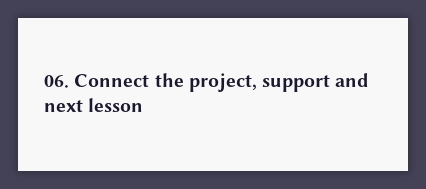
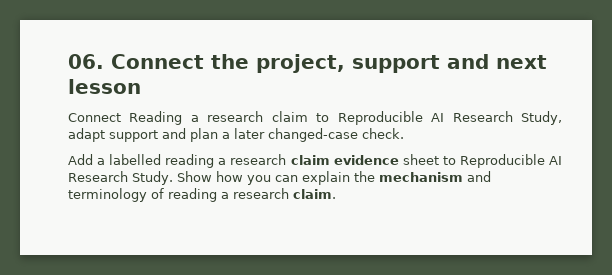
(144, 105) none -> [68,111,563,125] [68,128,404,142] [68,154,562,168] [68,171,491,185] [68,188,336,202] // Connect Reading a research claim to Reproducible AI Research Study, adapt support and plan a later changed-case check. // Add a labelled reading a research claim evidence sheet to Reproducible AI Research Study. Show how you can explain the mechanism and terminology of reading a research claim.

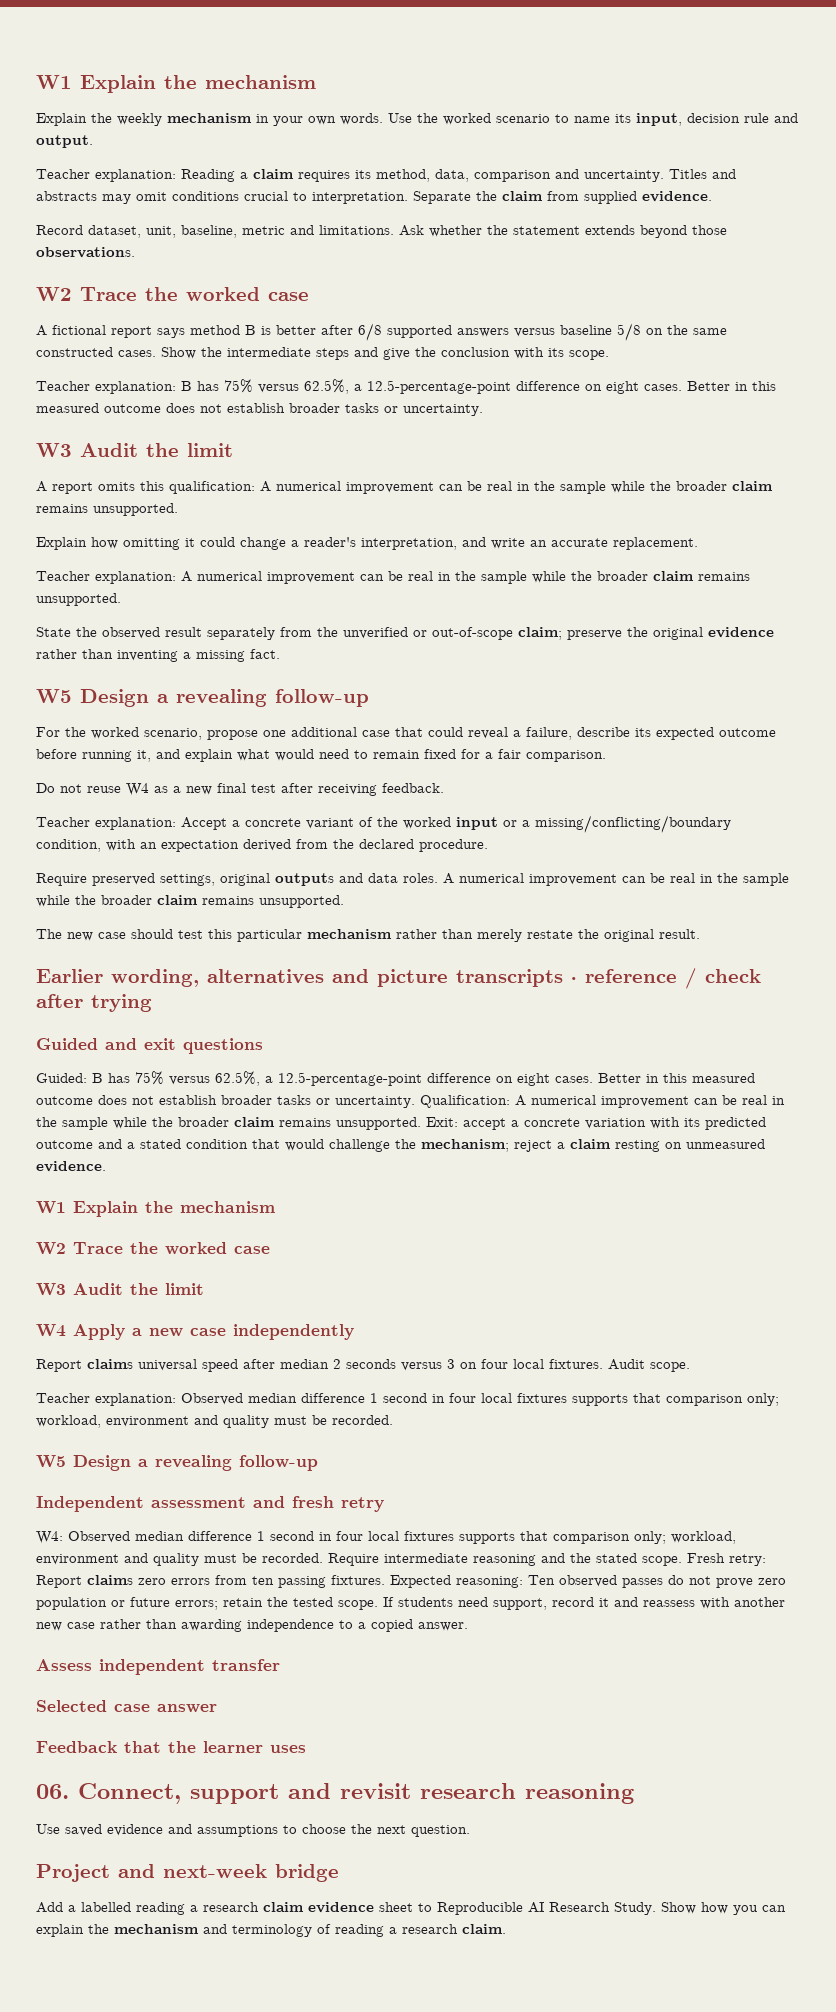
[68,54,547,73] [68,79,141,94] [68,111,563,125] [68,128,404,142] 06. Connect the project, support and next lesson // Connect Reading a research claim to Reproducible AI Research Study, adapt support and plan a later changed-case check. -> [36,75,316,93] [36,113,798,126] [36,135,93,148] [36,169,736,182] [36,191,712,204] [36,225,727,238] [36,247,135,258] [36,287,309,301] [36,323,727,341] [36,347,609,360] [36,379,776,394] [36,403,483,416] [36,443,233,457] [36,481,773,494] [36,503,178,516] [36,537,698,550] [36,571,750,584] [36,593,121,606] [36,627,774,640] [36,649,280,662] [36,689,369,707] [36,727,776,740] [36,749,606,762] [36,783,444,796] [36,815,731,833] [36,839,488,852] [36,873,789,886] [36,895,344,908] [36,929,700,942] [36,968,761,989] [36,994,152,1012] [36,1038,263,1054] [36,1071,755,1086] [36,1095,785,1108] [36,1117,766,1130] [36,1139,765,1152] [36,1161,106,1172] [36,1201,275,1217] [36,1242,270,1255] [36,1283,204,1296] [36,1324,354,1340] [36,1359,690,1372] [36,1393,779,1406] [36,1415,393,1428] [36,1455,318,1471] [36,1496,384,1512] [36,1531,736,1544] [36,1553,766,1566] [36,1575,786,1588] [36,1597,785,1610] [36,1619,468,1632] [36,1659,280,1675] [36,1700,217,1713] [36,1741,306,1753] [36,1783,634,1804] [36,1824,470,1837] [36,1864,339,1882] W1 Explain the mechanism // Explain the weekly mechanism in your own words. Use the worked scenario to name its input, decision rule and output. // Teacher explanation: Reading a claim requires its method, data, comparison and uncertainty. Titles and abstracts may omit conditions crucial to interpretation. Separate the claim from supplied evidence. // Record dataset, unit, baseline, metric and limitations. Ask whether the statement extends beyond those observations. // W2 Trace the worked case // A fictional report says method B is better after 6/8 supported answers versus baseline 5/8 on the same constructed cases. Show the intermediate steps and give the conclusion with its scope. // Teacher explanation: B has 75% versus 62.5%, a 12.5-percentage-point difference on eight cases. Better in this measured outcome does not establish broader tasks or uncertainty. // W3 Audit the limit // A report omits this qualification: A numerical improvement can be real in the sample while the broader claim remains unsupported. // Explain how omitting it could change a reader's interpretation, and write an accurate replacement. // Teacher explanation: A numerical improvement can be real in the sample while the broader claim remains unsupported. // State the observed result separately from the unverified or out-of-scope claim; preserve the original evidence rather than inventing a missing fact. // W5 Design a revealing follow-up // For the worked scenario, propose one additional case that could reveal a failure, describe its expected outcome before running it, and explain what would need to remain fixed for a fair comparison. // Do not reuse W4 as a new final test after receiving feedback. // Teacher explanation: Accept a concrete variant of the worked input or a missing/conflicting/boundary condition, with an expectation derived from the declared procedure. // Require preserved settings, original outputs and data roles. A numerical improvement can be real in the sample while the broader claim remains unsupported. // The new case should test this particular mechanism rather than merely restate the original result. // Earlier wording, alternatives and picture transcripts · reference / check after trying // Guided and exit questions // Guided: B has 75% versus 62.5%, a 12.5-percentage-point difference on eight cases. Better in this measured outcome does not establish broader tasks or uncertainty. Qualification: A numerical improvement can be real in the sample while the broader claim remains unsupported. Exit: accept a concrete variation with its predicted outcome and a stated condition that would challenge the mechanism; reject a claim resting on unmeasured evidence. // W1 Explain the mechanism // W2 Trace the worked case // W3 Audit the limit // W4 Apply a new case independently // Report claims universal speed after median 2 seconds versus 3 on four local fixtures. Audit scope. // Teacher explanation: Observed median difference 1 second in four local fixtures supports that comparison only; workload, environment and quality must be recorded. // W5 Design a revealing follow-up // Independent assessment and fresh retry // W4: Observed median difference 1 second in four local fixtures supports that comparison only; workload, environment and quality must be recorded. Require intermediate reasoning and the stated scope. Fresh retry: Report claims zero errors from ten passing fixtures. Expected reasoning: Ten observed passes do not prove zero population or future errors; retain the tested scope. If students need support, record it and reassess with another new case rather than awarding independence to a copied answer. // Assess independent transfer // Selected case answer // Feedback that the learner uses // 06. Connect, support and revisit research reasoning // Use saved evidence and assumptions to choose the next question. // Project and next-week bridge

